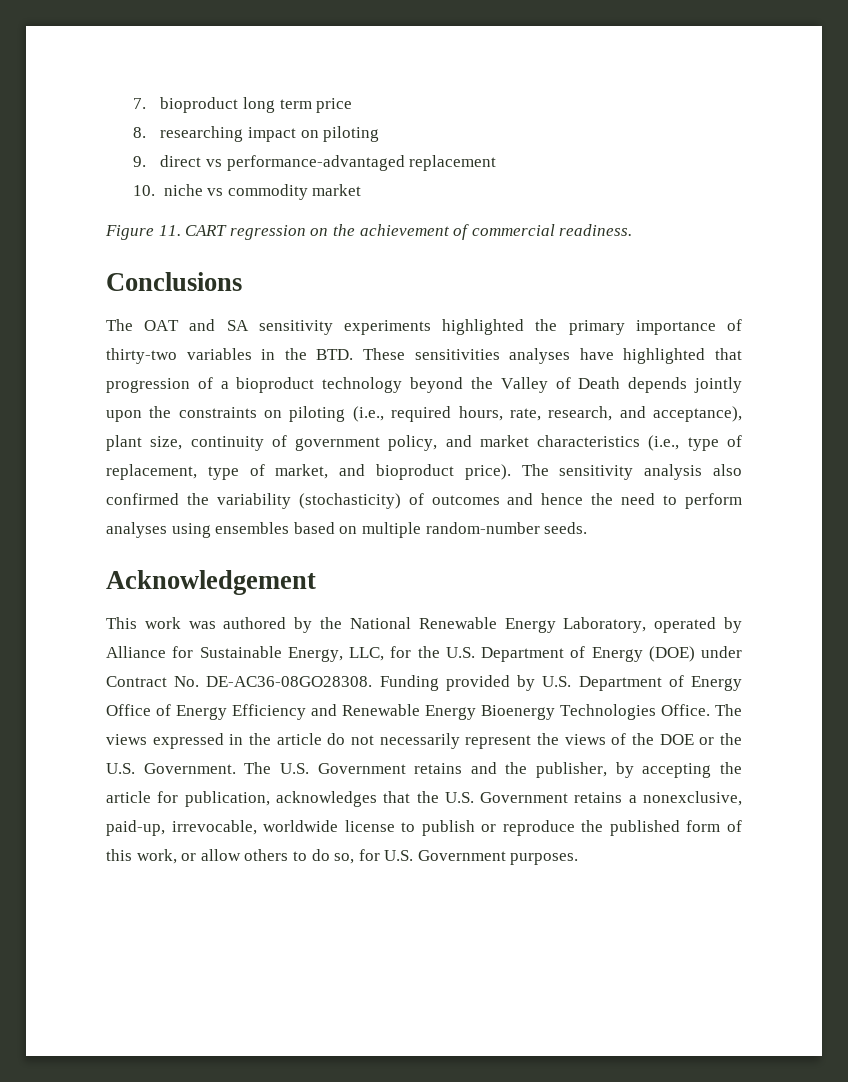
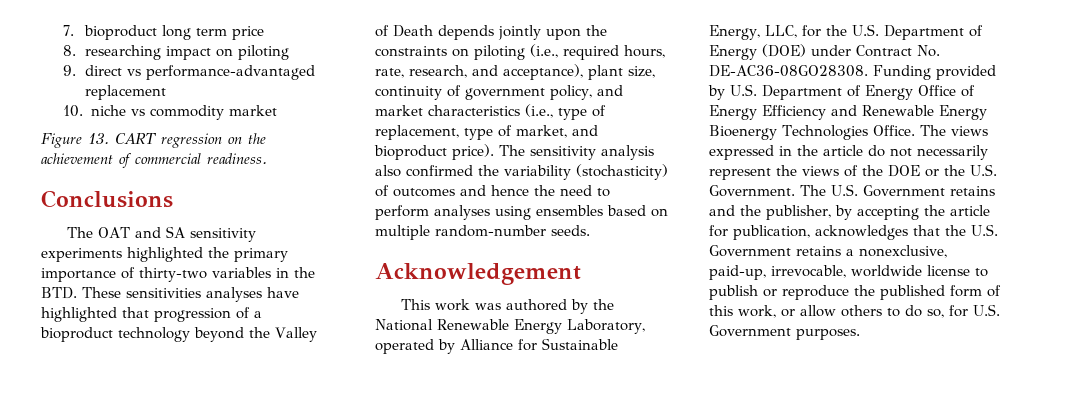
[158,225,181,236] 11. -> [88,133,109,144] 13.

